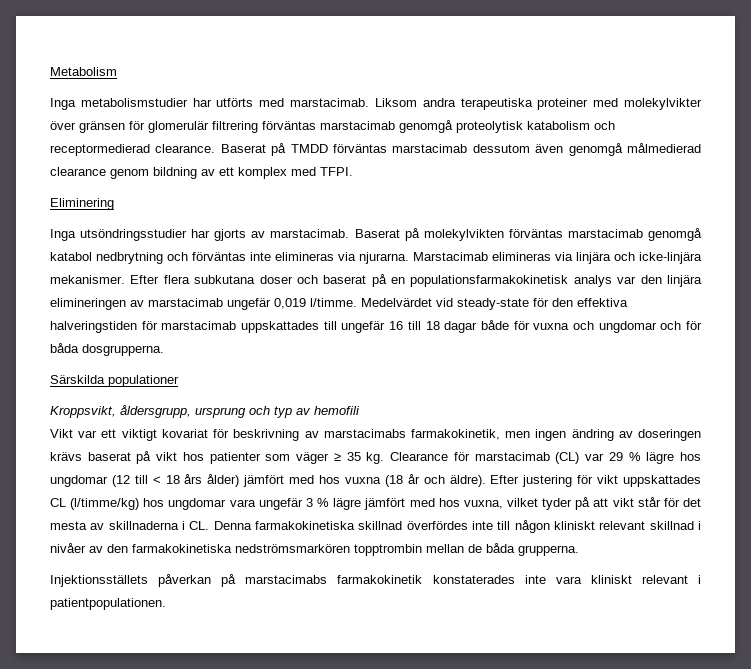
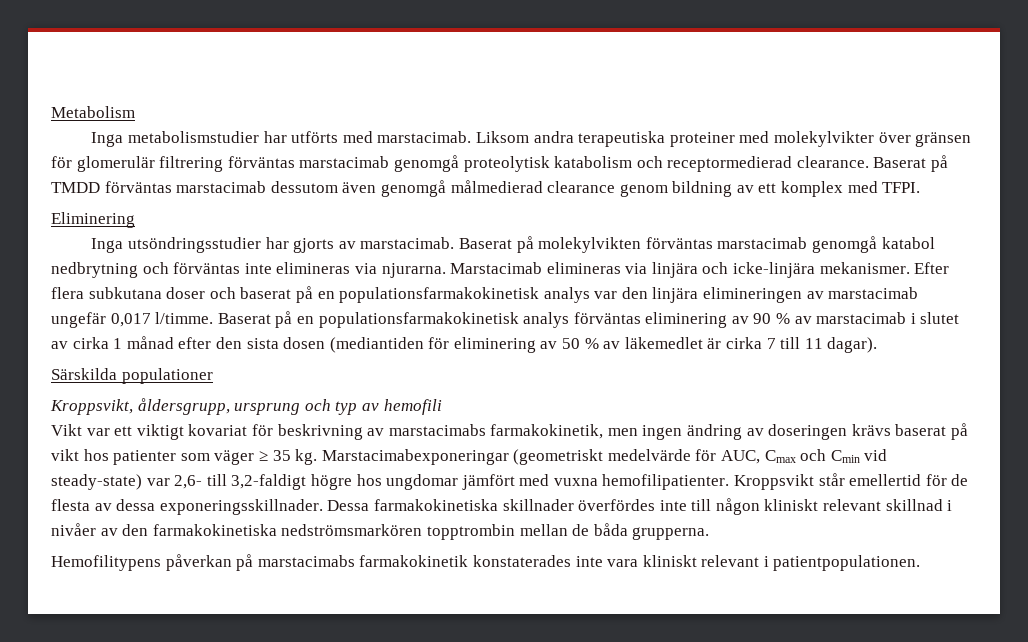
[274,298,628,310] [50,320,702,333] [50,343,164,356] 0,019 l/timme. Medelvärdet vid steady-state för den effektiva halveringstiden för marstacimab uppskattades till ungefär 16 till 18 dagar både för vuxna och ungdomar och för båda dosgrupperna. -> [110,311,960,328] [51,336,878,353] 0,017 l/timme. Baserat på en populationsfarmakokinetisk analys förväntas eliminering av 90 % av marstacimab i slutet av cirka 1 månad efter den sista dosen (mediantiden för eliminering av 50 % av läkemedlet är cirka 7 till 11 dagar).
[390,452,701,464] [50,474,702,487] [50,497,701,510] [50,521,403,530] Clearance för marstacimab (CL) var 29 % lägre hos ungdomar (12 till < 18 års ålder) jämfört med hos vuxna (18 år och äldre). Efter justering för vikt uppskattades CL (l/timme/kg) hos ungdomar vara ungefär 3 % lägre jämfört med hos vuxna, vilket tyder på att vikt står för det mesta av skillnaderna i CL. Denna farmakokinetiska skillnad -> [321,449,888,465] [51,473,969,490] [51,499,574,515] Marstacimabexponeringar (geometriskt medelvärde för AUC, Cmax och Cmin vid steady-state) var 2,6- till 3,2-faldigt högre hos ungdomar jämfört med vuxna hemofilipatienter. Kroppsvikt står emellertid för de flesta av dessa exponeringsskillnader. Dessa farmakokinetiska skillnader
[50,575,148,587] Injektionsställets -> [51,555,161,571] Hemofilitypens

